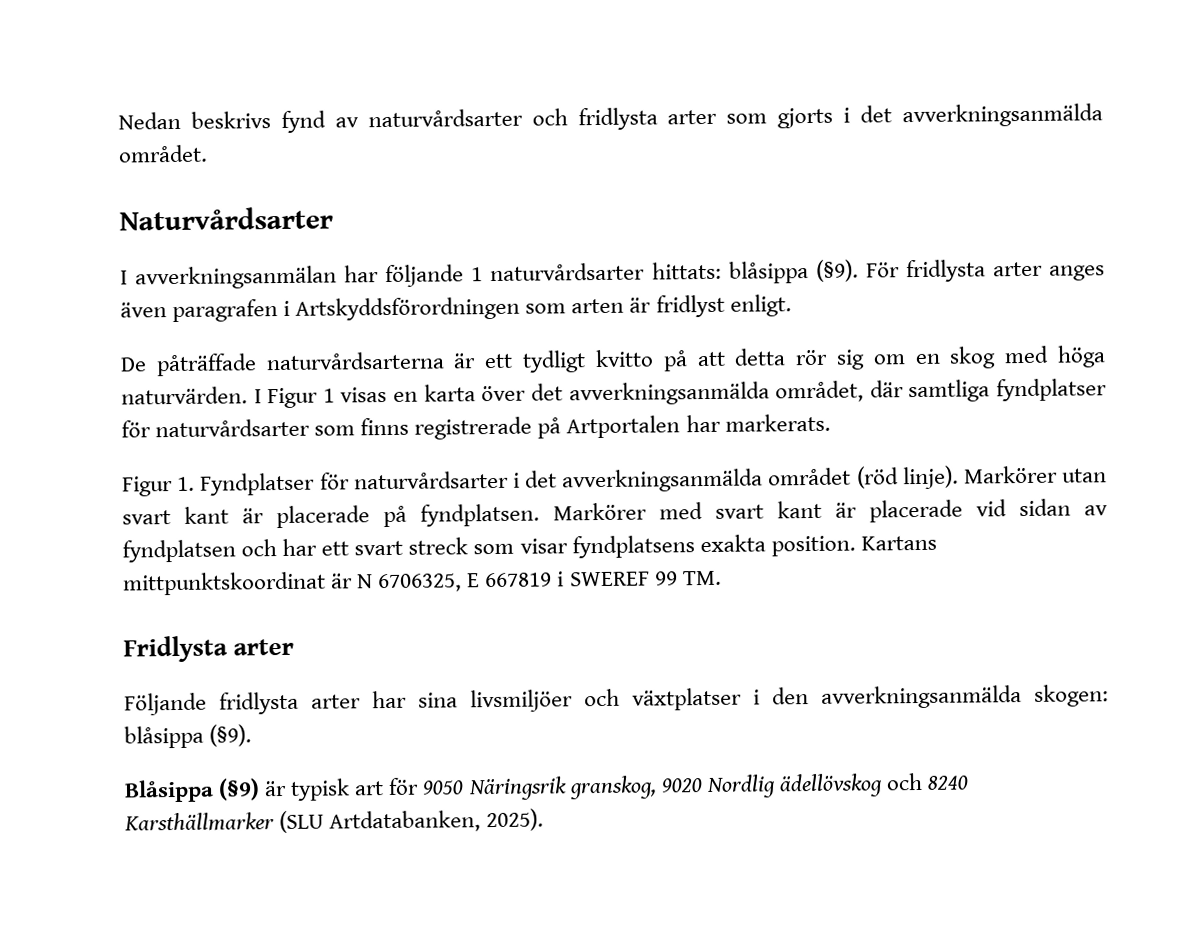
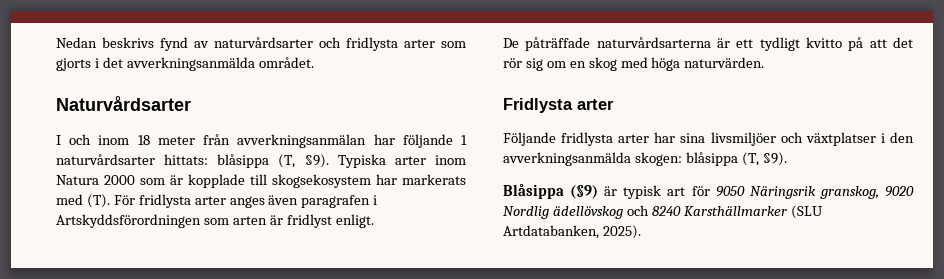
(128, 277) none -> [69,134,231,145] och inom 18 meter från
[815,259,859,282] (§9). -> [278,154,467,168] [56,174,466,188] [56,194,110,208] (T, §9). Typiska arter inom Natura 2000 som är kopplade till skogsekosystem har markerats med (T).
[734,348,787,366] detta -> [893,37,913,48] det
[253,378,1108,409] [121,413,831,440] [122,465,1107,497] [122,498,1108,529] [122,534,937,563] [122,570,722,596] I Figur 1 visas en karta över det avverkningsanmälda området, där samtliga fyndplatser för naturvårdsarter som finns registrerade på Artportalen har markerats. // Figur 1. Fyndplatser för naturvårdsarter i det avverkningsanmälda området (röd linje). Markörer utan svart kant är placerade på fyndplatsen. Markörer med svart kant är placerade vid sidan av fyndplatsen och har ett svart streck som visar fyndplatsens exakta position. Kartans mittpunktskoordinat är N 6706325, E 667819 i SWEREF 99 TM. -> (765, 62) none
[209,724,253,747] (§9). -> [741,152,787,166] (T, §9).

